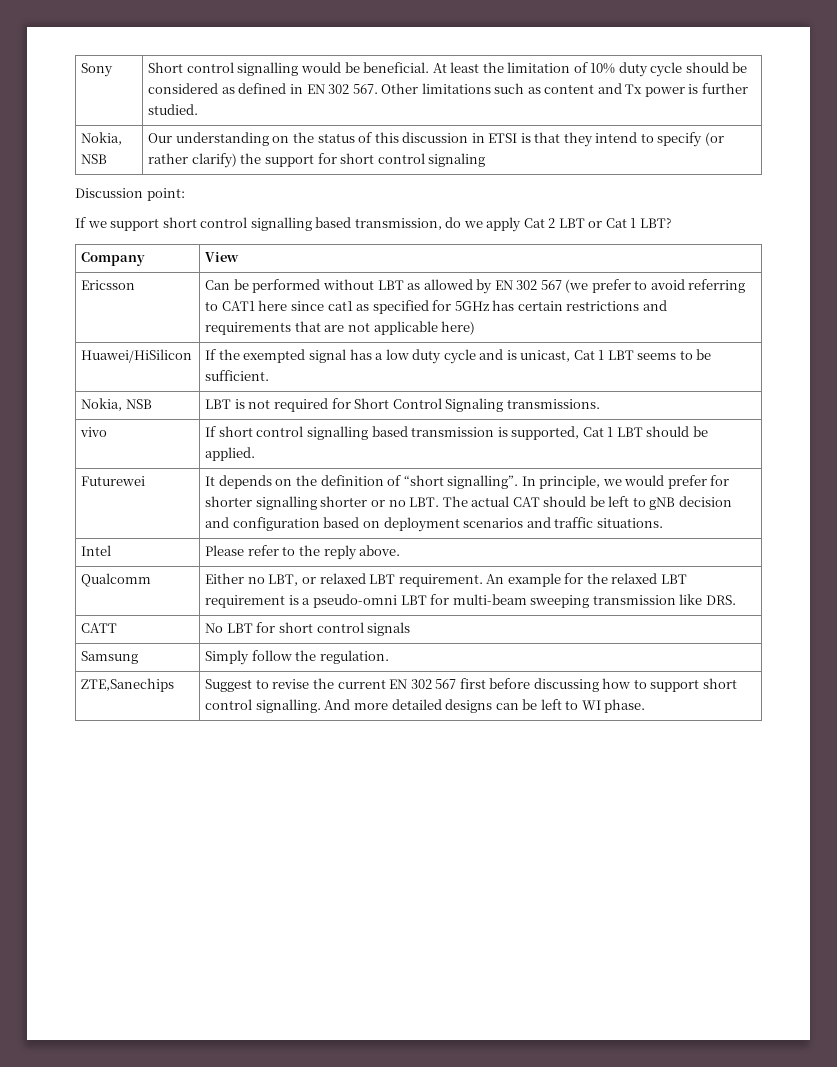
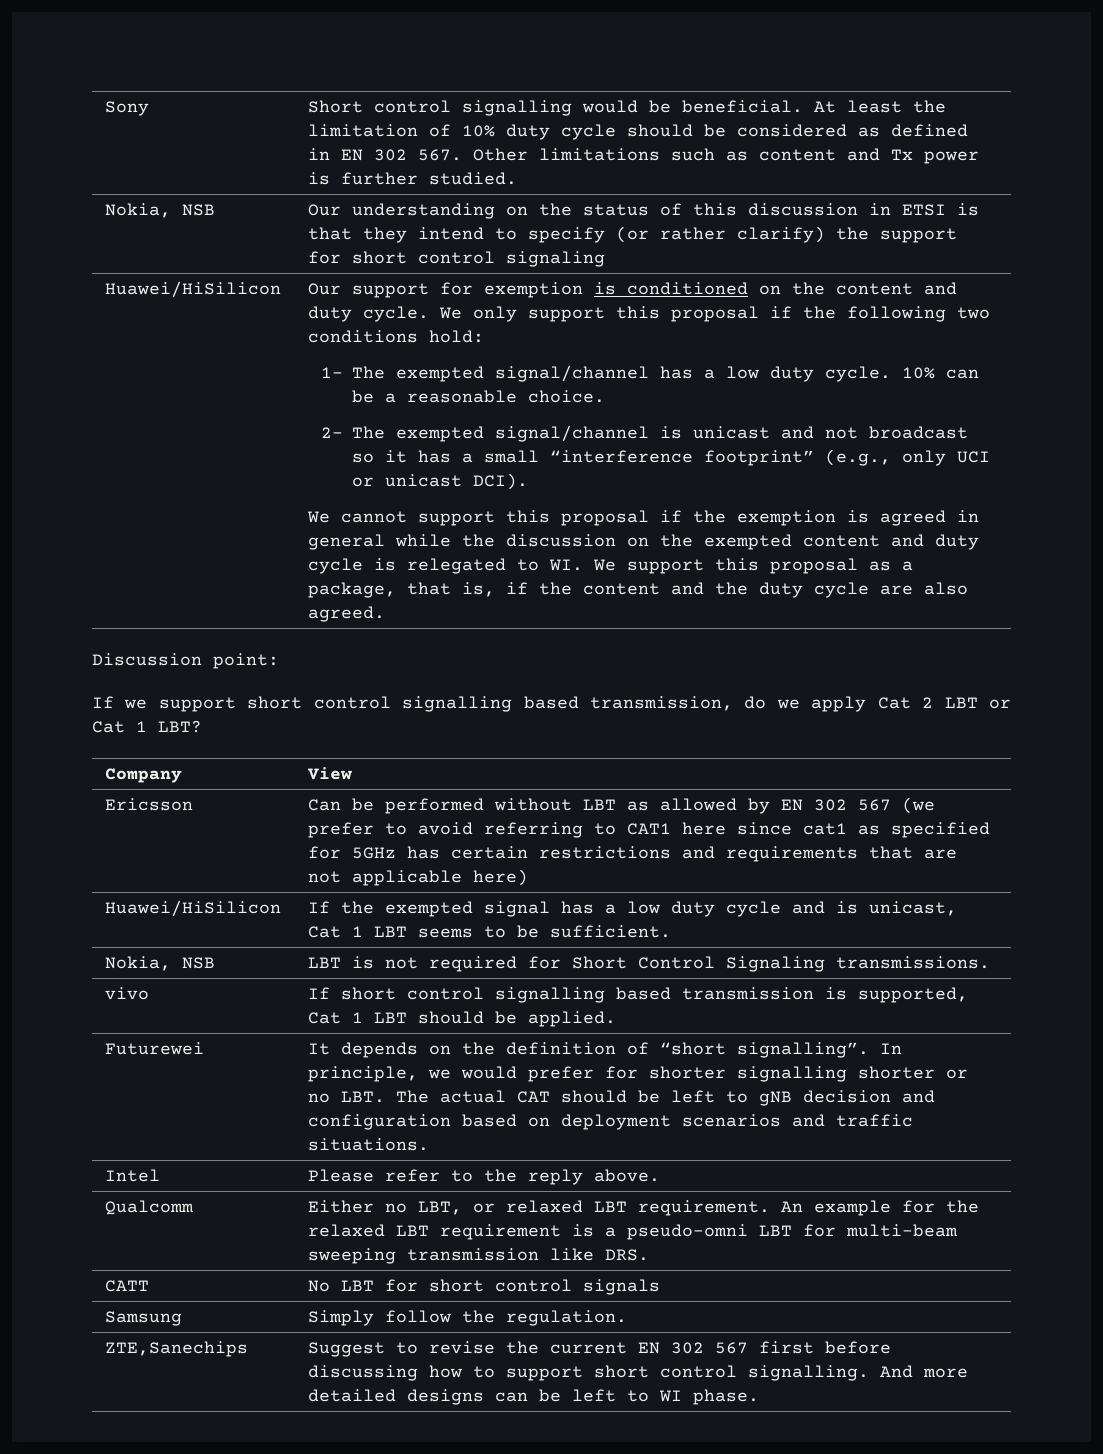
(486, 160) none -> [105,281,282,298] [308,282,958,298] [308,306,991,322] [308,330,485,343] [320,365,979,382] [351,390,605,403] [320,425,968,442] [351,449,990,466] [351,473,528,490] [307,510,980,526] [308,534,980,550] [308,558,914,574] [308,582,969,598] [308,606,386,622] // Huawei/HiSilicon | Our support for exemption is conditioned on the content and duty cycle. We only support this proposal if the following two conditions hold: // 1- The exempted signal/channel has a low duty cycle. 10% can be a reasonable choice. // 2- The exempted signal/channel is unicast and not broadcast so it has a small “interference footprint” (e.g., only UCI or unicast DCI). // We cannot support this proposal if the exemption is agreed in general while the discussion on the exempted content and duty cycle is relegated to WI. We support this proposal as a package, that is, if the content and the duty cycle are also agreed.

